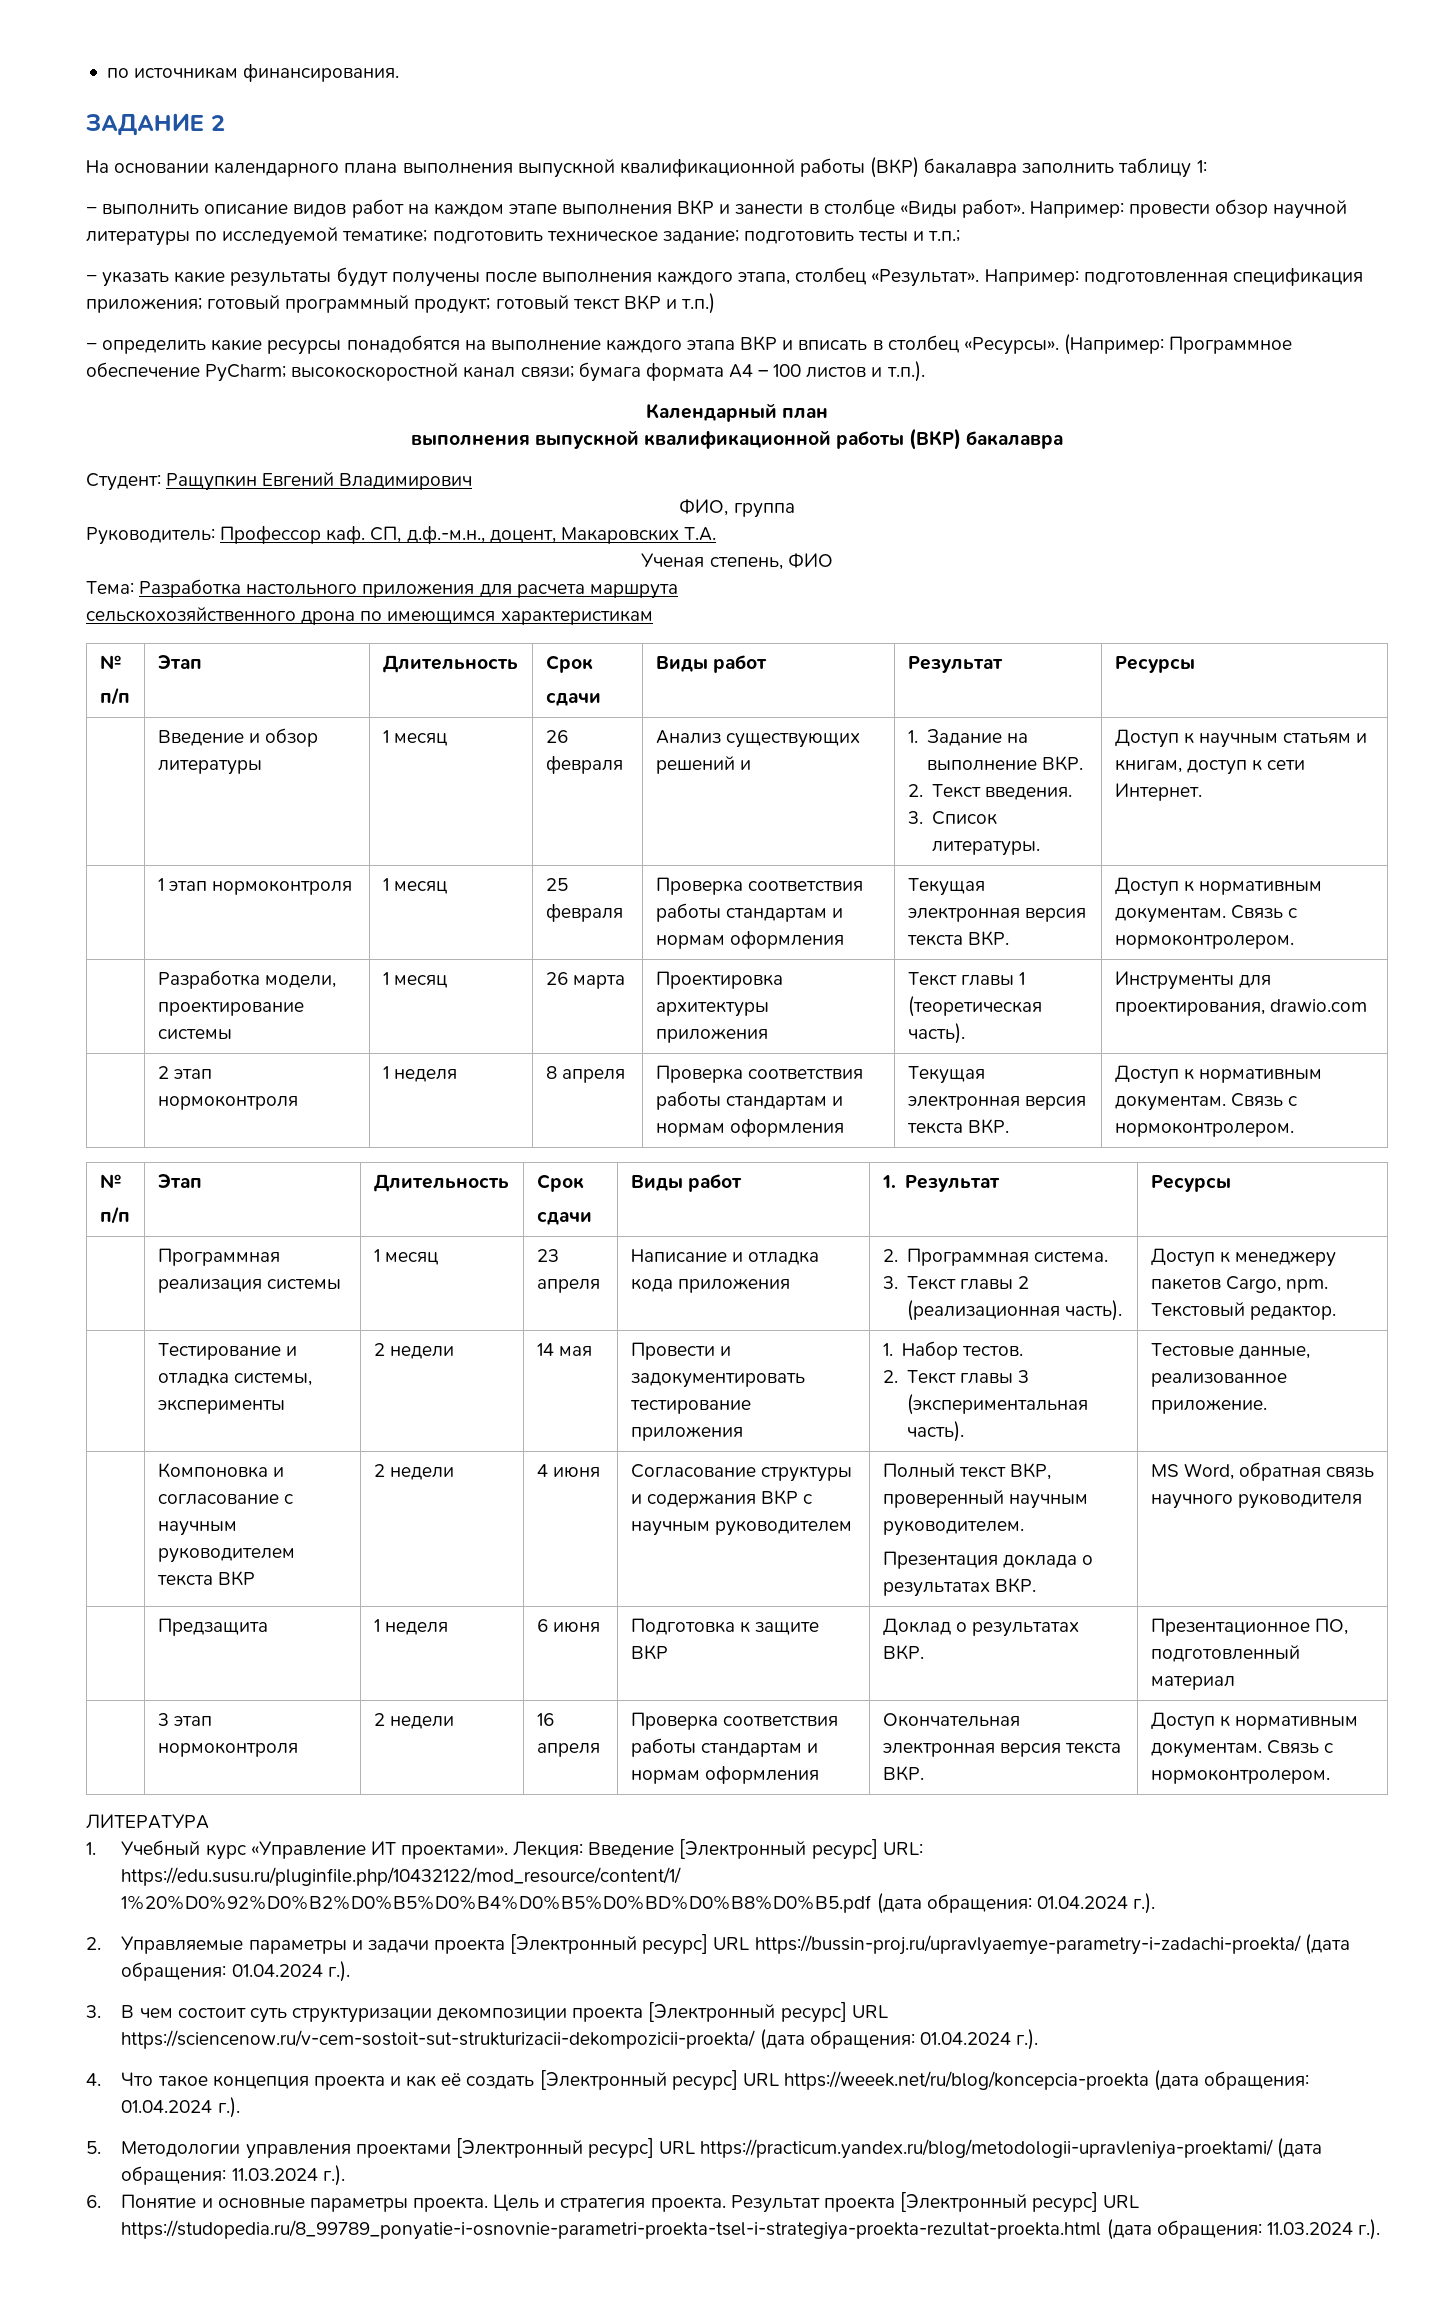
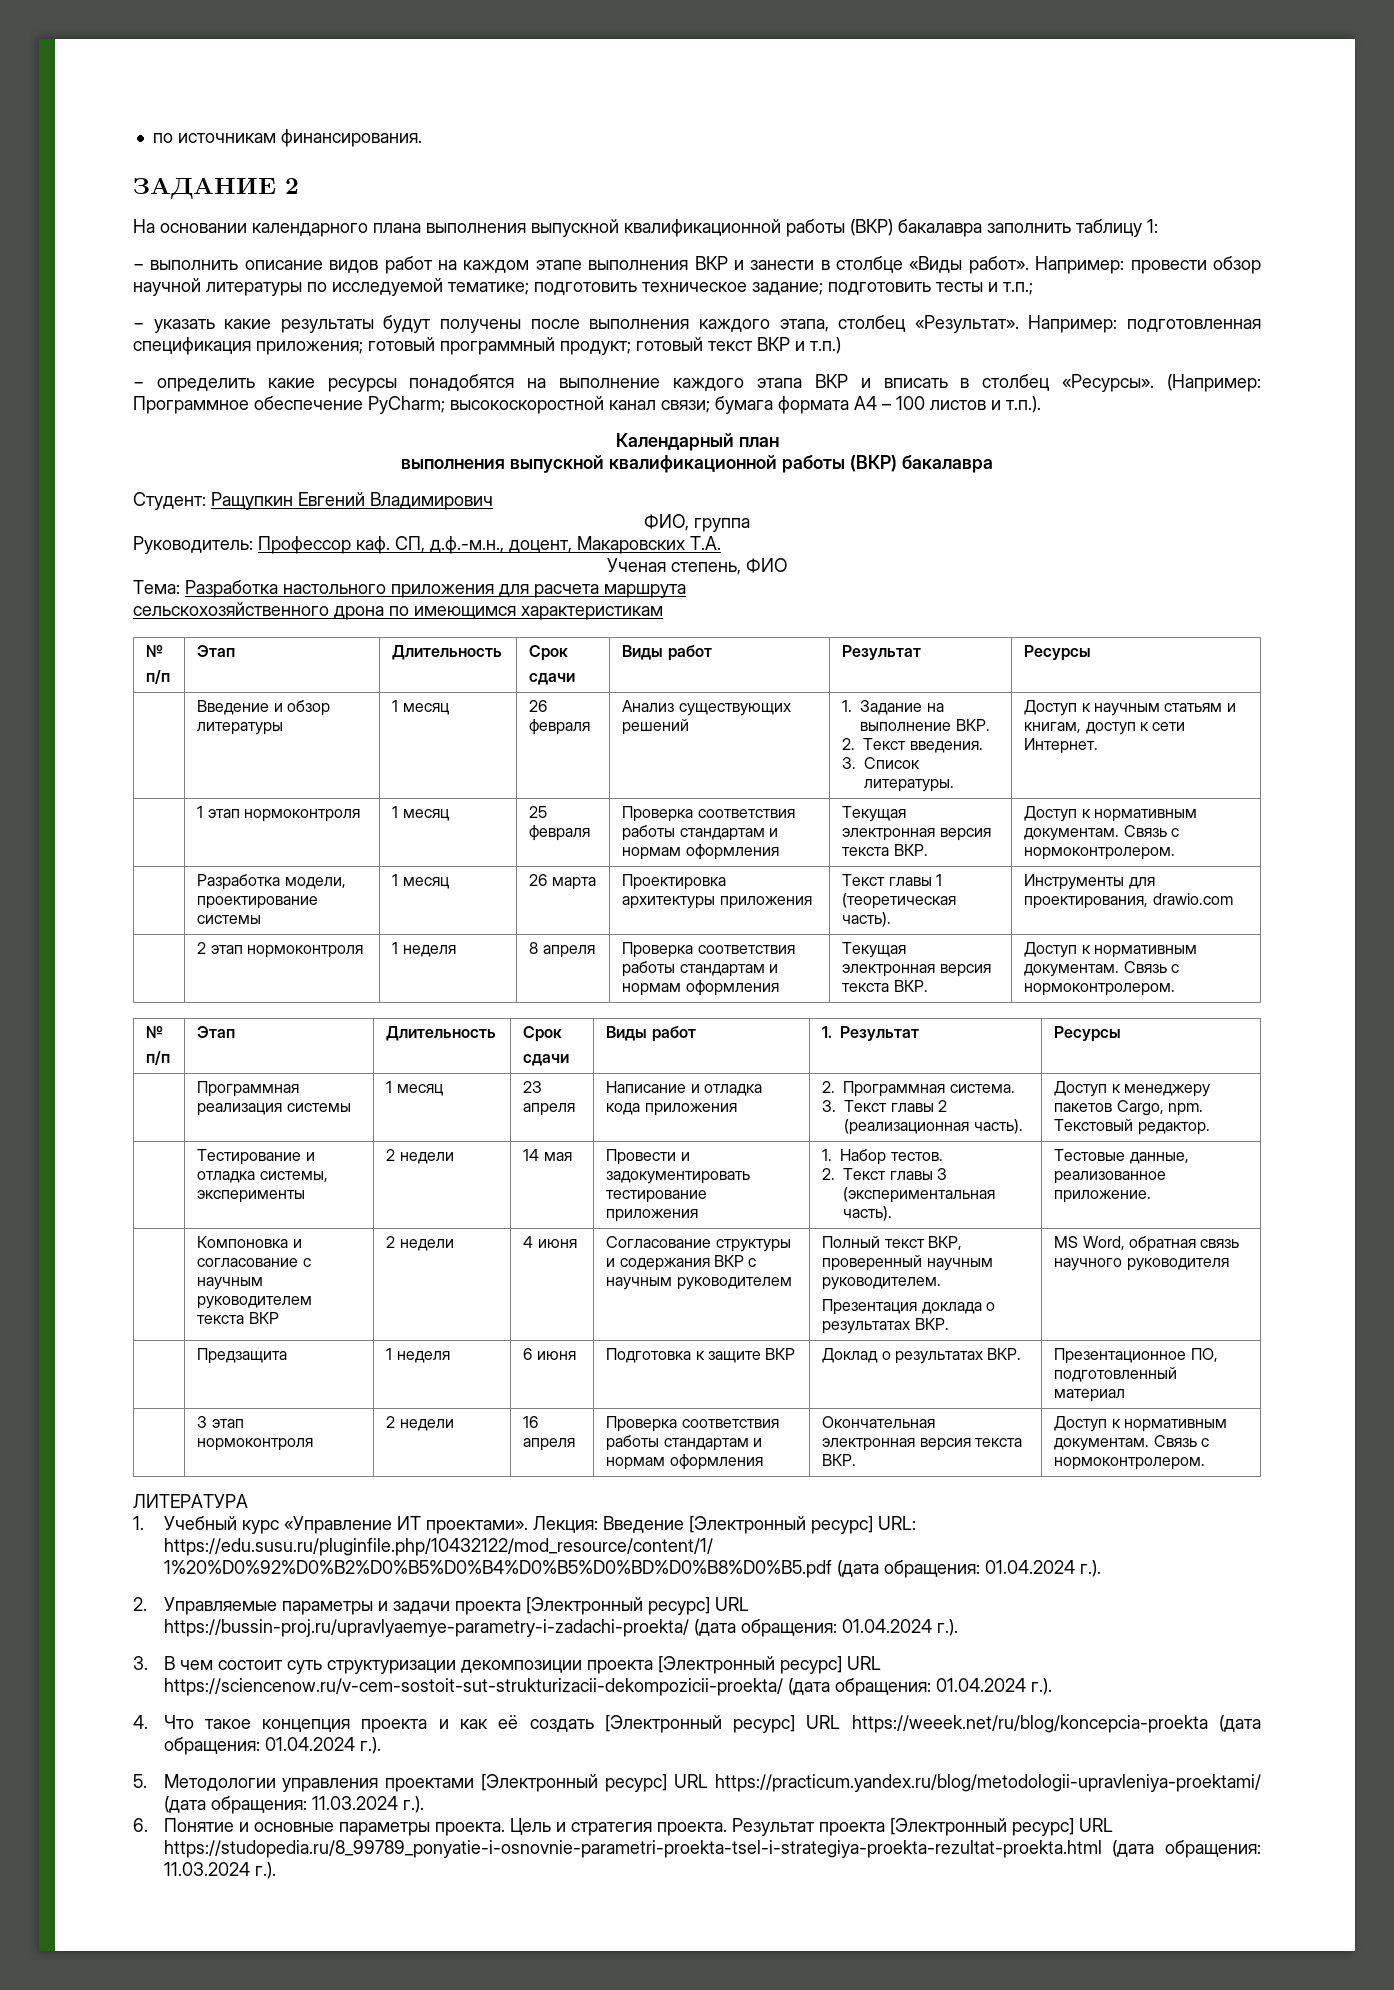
[739,760,751,770] и -> (690, 727) none

